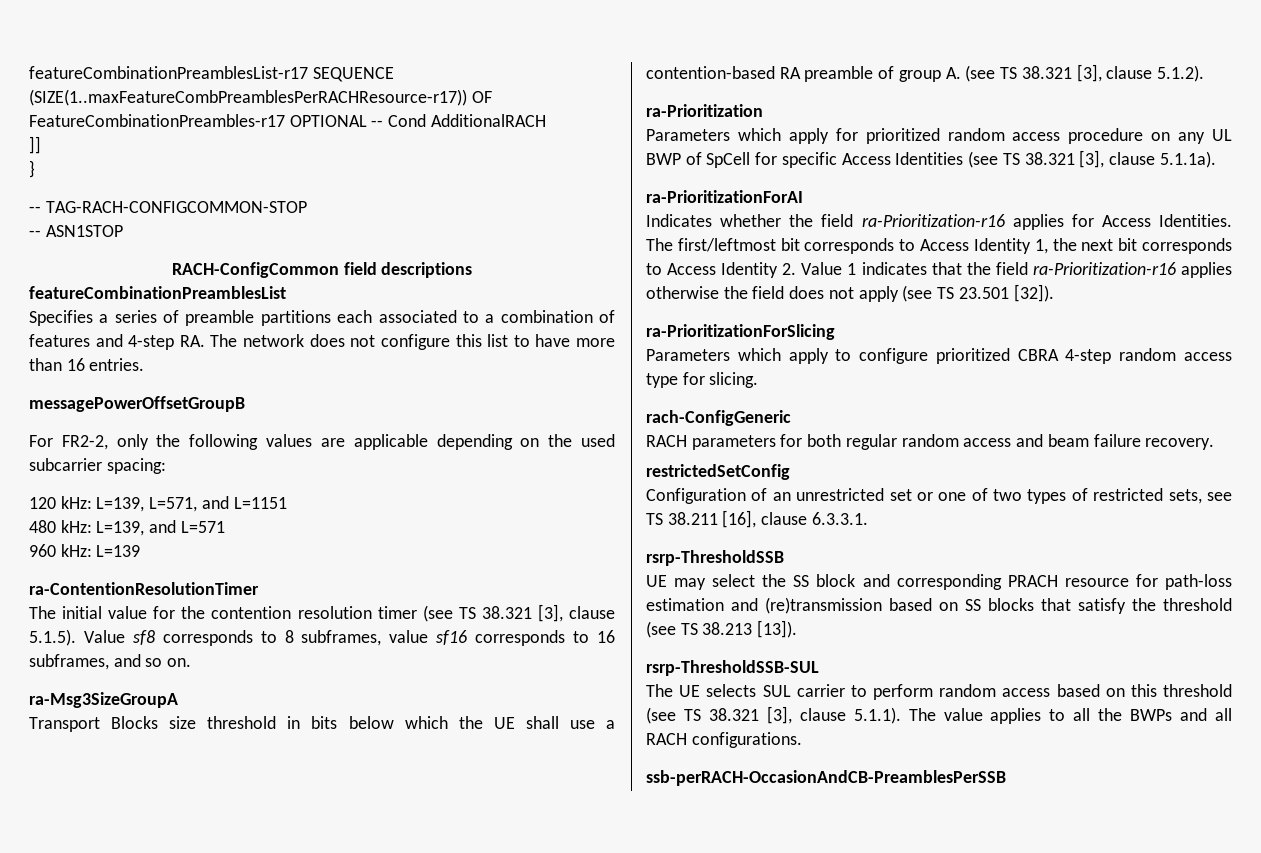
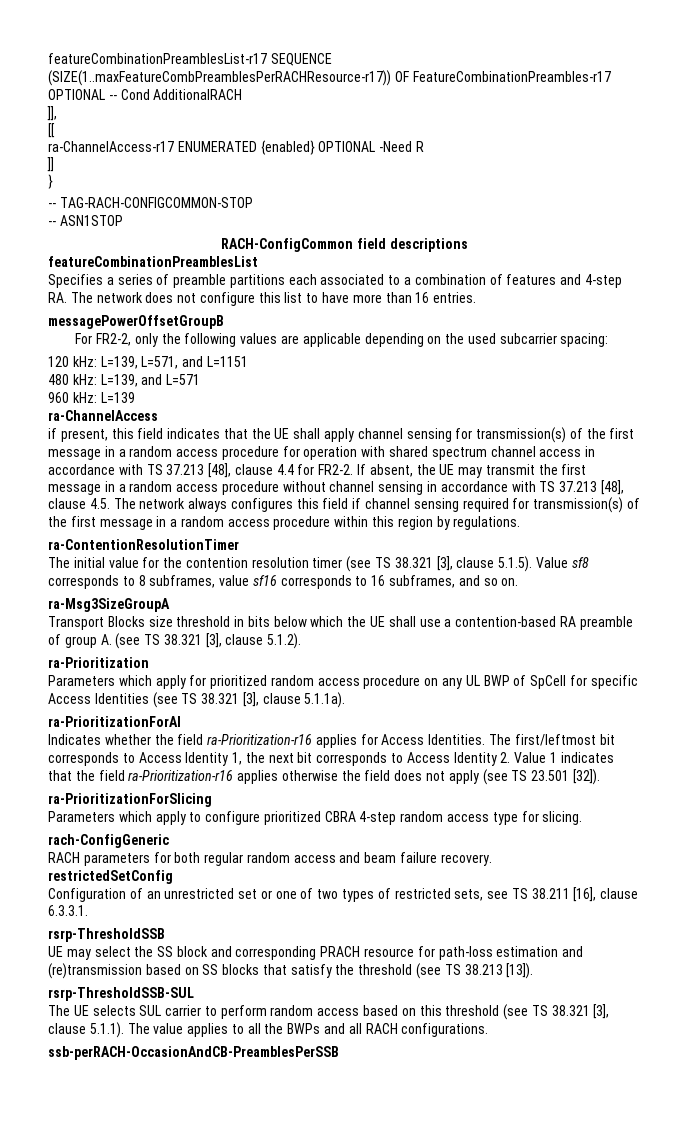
(546, 120) none -> [47,106,57,121] [48,123,55,138] [48,140,424,155] // ]], // [[ // ra-ChannelAccess-r17 ENUMERATED {enabled} OPTIONAL -Need R
(141, 551) none -> [48,410,158,421] [48,427,635,443] [48,446,596,460] [48,463,587,478] [48,480,624,495] [48,497,640,513] [48,516,521,530] // ra-ChannelAccess // if present, this field indicates that the UE shall apply channel sensing for transmission(s) of the first message in a random access procedure for operation with shared spectrum channel access in accordance with TS 37.213 [48], clause 4.4 for FR2-2. If absent, the UE may transmit the first message in a random access procedure without channel sensing in accordance with TS 37.213 [48], clause 4.5. The network always configures this field if channel sensing required for transmission(s) of the first message in a random access procedure within this region by regulations.

